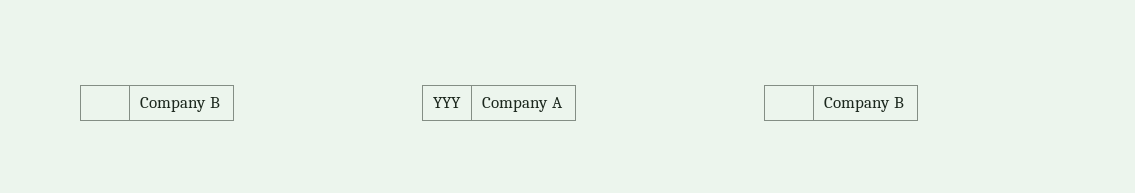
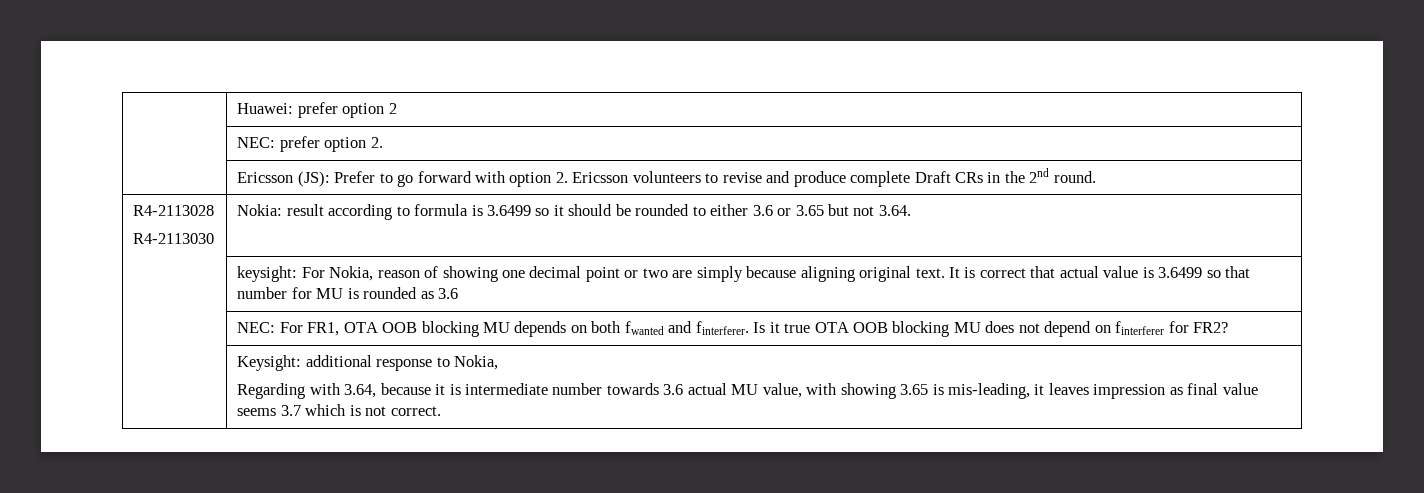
[139,97,220,112] [432,97,461,108] [481,97,563,112] [823,97,904,112] | Company B // YYY | Company A // | Company B -> [237,102,397,118] [237,136,383,152] [237,168,1096,187] [133,205,215,216] [133,233,215,244] [237,204,911,220] [237,266,1251,282] [237,287,458,299] [237,321,1229,337] [237,355,499,371] [237,383,1258,399] [237,404,441,416] | Huawei: prefer option 2 // | NEC: prefer option 2. // | Ericsson (JS): Prefer to go forward with option 2. Ericsson volunteers to revise and produce complete Draft CRs in the 2nd round. // R4-2113028 // R4-2113030 | Nokia: result according to formula is 3.6499 so it should be rounded to either 3.6 or 3.65 but not 3.64. // | keysight: For Nokia, reason of showing one decimal point or two are simply because aligning original text. It is correct that actual value is 3.6499 so that number for MU is rounded as 3.6 // | NEC: For FR1, OTA OOB blocking MU depends on both fwanted and finterferer. Is it true OTA OOB blocking MU does not depend on finterferer for FR2? // | Keysight: additional response to Nokia, // Regarding with 3.64, because it is intermediate number towards 3.6 actual MU value, with showing 3.65 is mis-leading, it leaves impression as final value seems 3.7 which is not correct.

